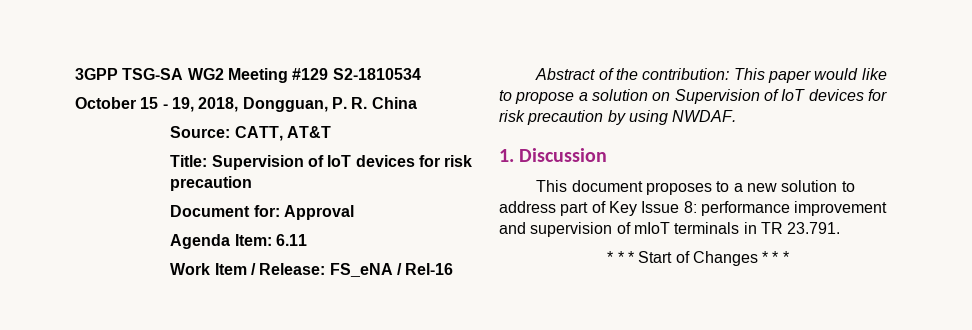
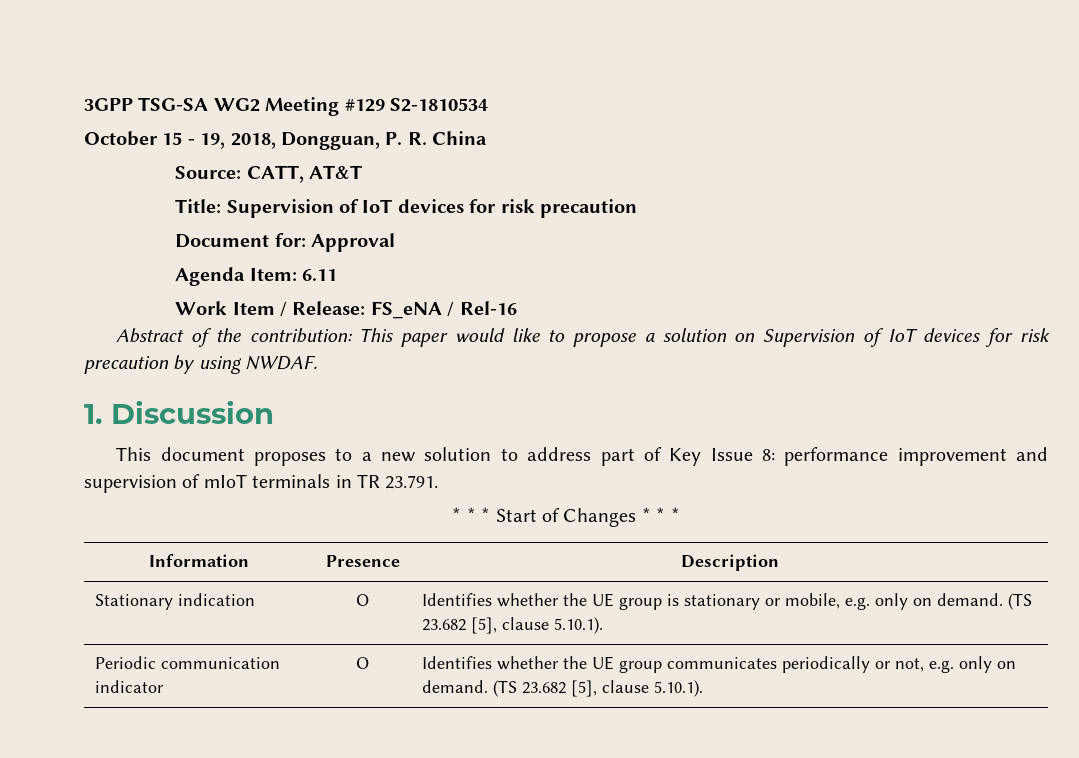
(789, 257) none -> [149,554,249,567] [325,555,400,567] [680,554,779,571] [95,593,256,610] [356,594,369,606] [422,593,1033,610] [422,617,604,634] [95,656,281,669] [95,680,165,693] [356,657,369,669] [422,656,1017,673] [422,680,704,697] // Information | Presence | Description // Stationary indication | O | Identifies whether the UE group is stationary or mobile, e.g. only on demand. (TS 23.682 [5], clause 5.10.1). // Periodic communication indicator | O | Identifies whether the UE group communicates periodically or not, e.g. only on demand. (TS 23.682 [5], clause 5.10.1).

